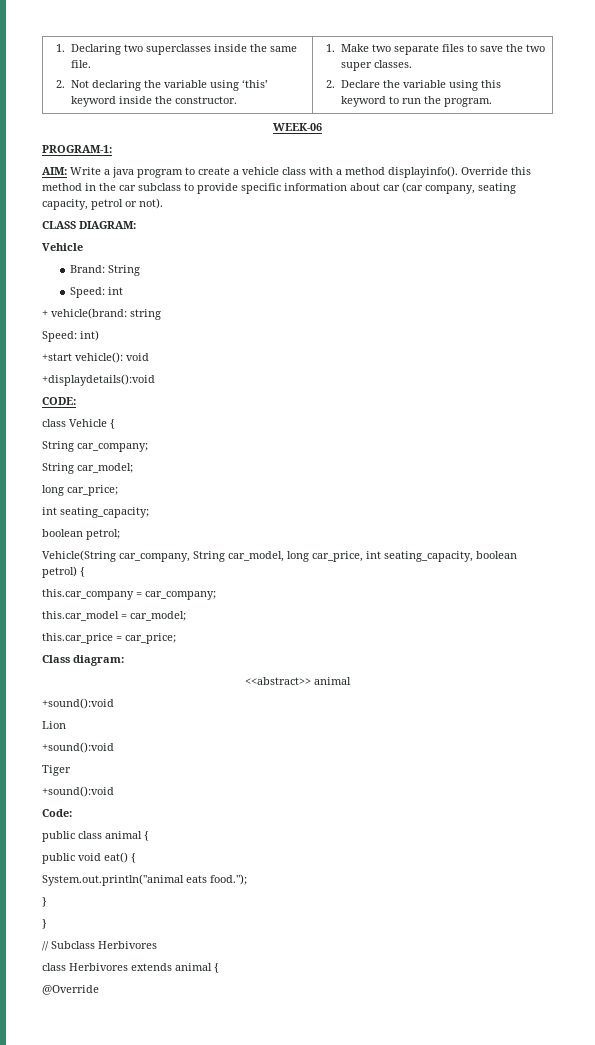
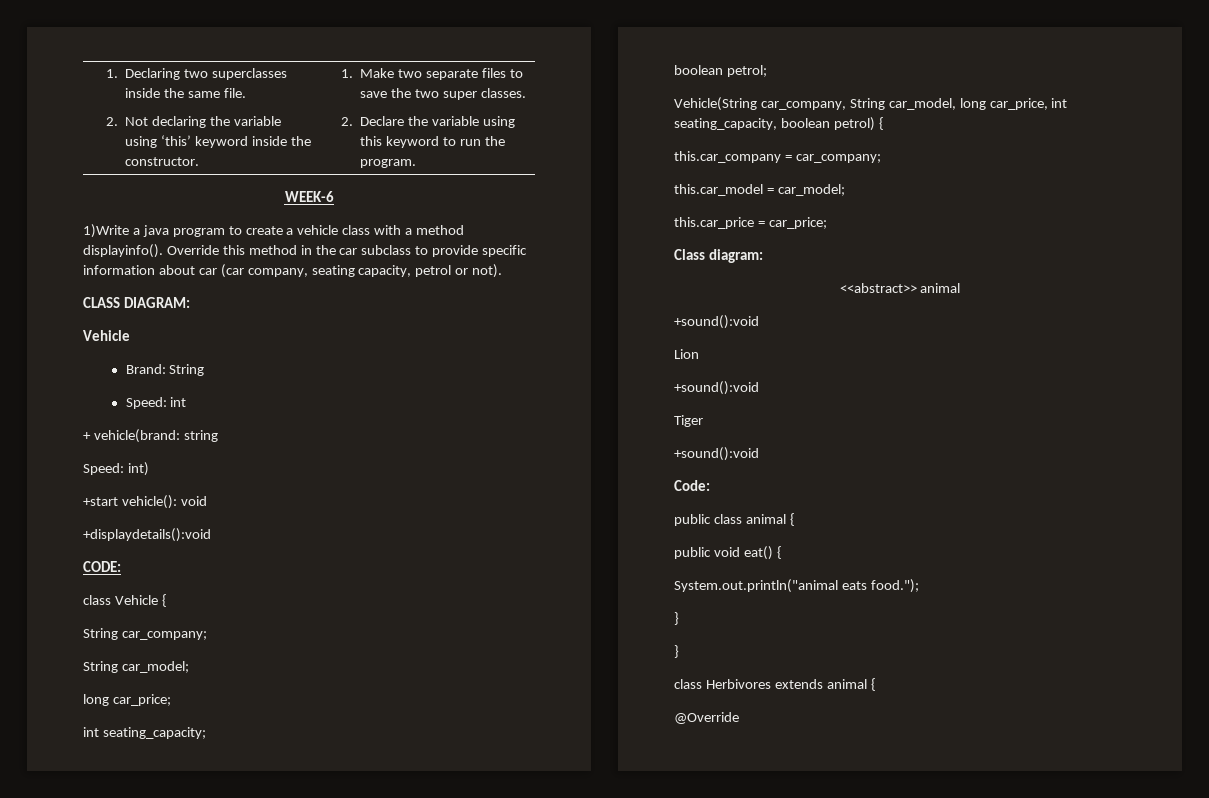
[273,123,322,131] [42,145,112,153] [42,167,101,175] WEEK-06 // PROGRAM-1: // AIM: Write -> [284,191,334,202] [83,224,129,238] WEEK-6 // 1)Write
[42,941,157,951] // // Subclass Herbivores -> (679, 651) none

